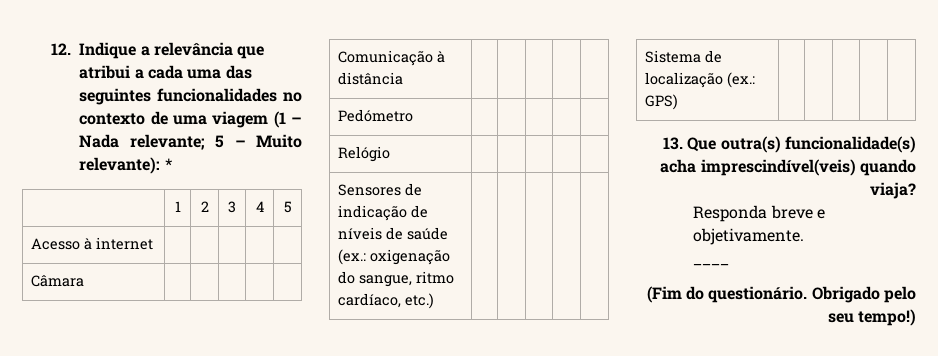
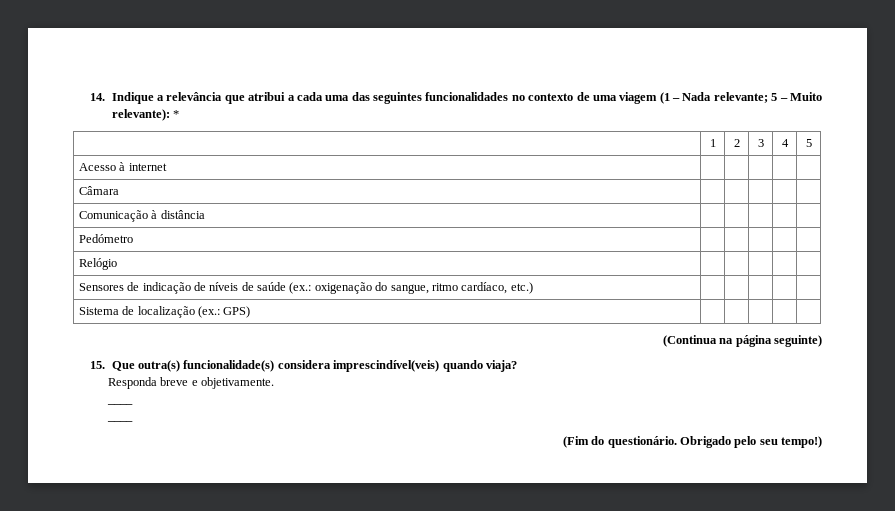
[50,43,71,55] 12. -> [90,93,106,101] 14.
[663,137,684,150] 13. -> [662,335,822,347] [90,361,106,369] (Continua na página seguinte) // 15.
[660,159,697,173] acha -> [277,360,331,369] considera
(730, 265) none -> [106,420,133,422] // ____

